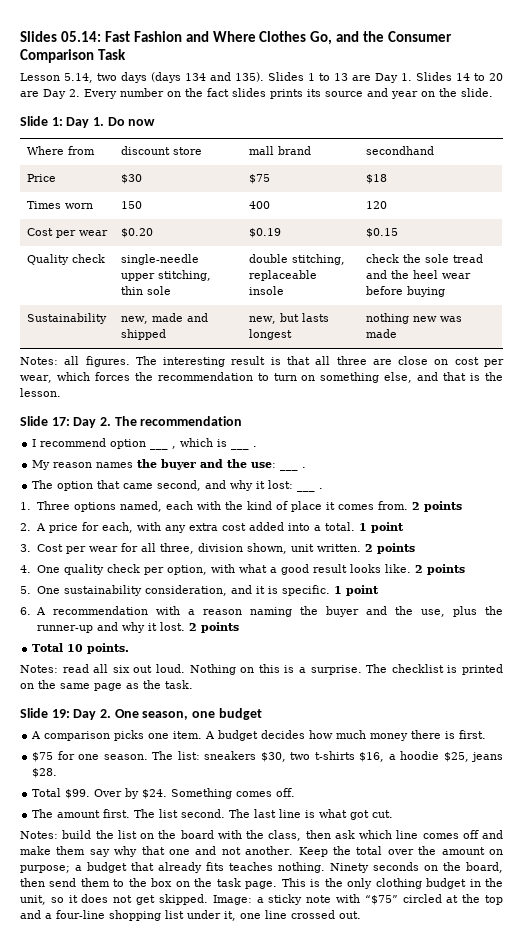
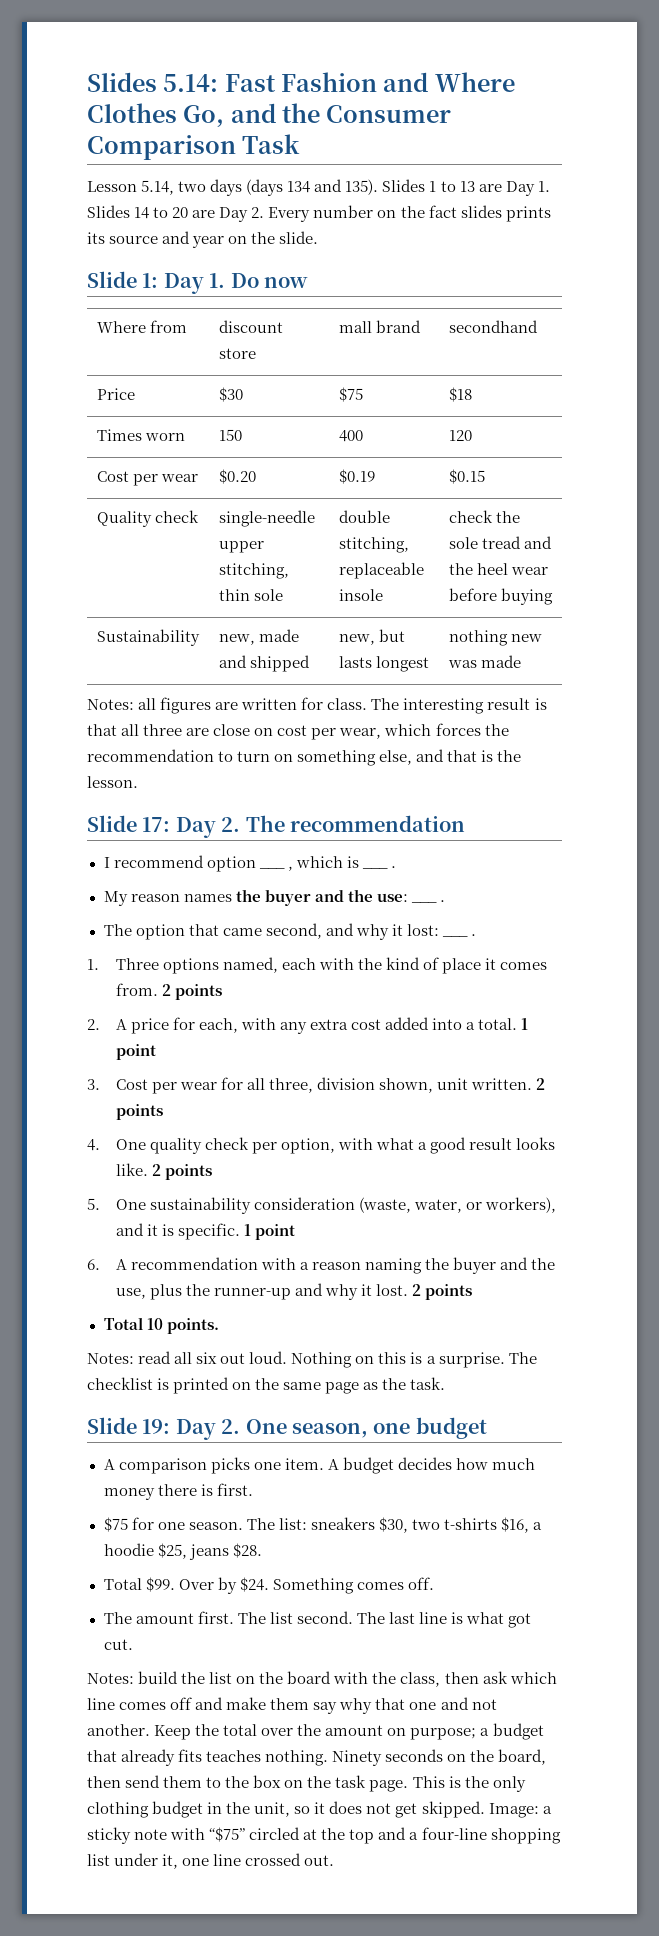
[20,31,101,42] Slides 05.14: -> [87,72,219,92] Slides 5.14:
[85,356,130,367] figures. -> [160,697,368,714] figures are written for class.
[144,585,227,596] consideration, -> [253,1197,557,1213] consideration (waste, water, or workers),

